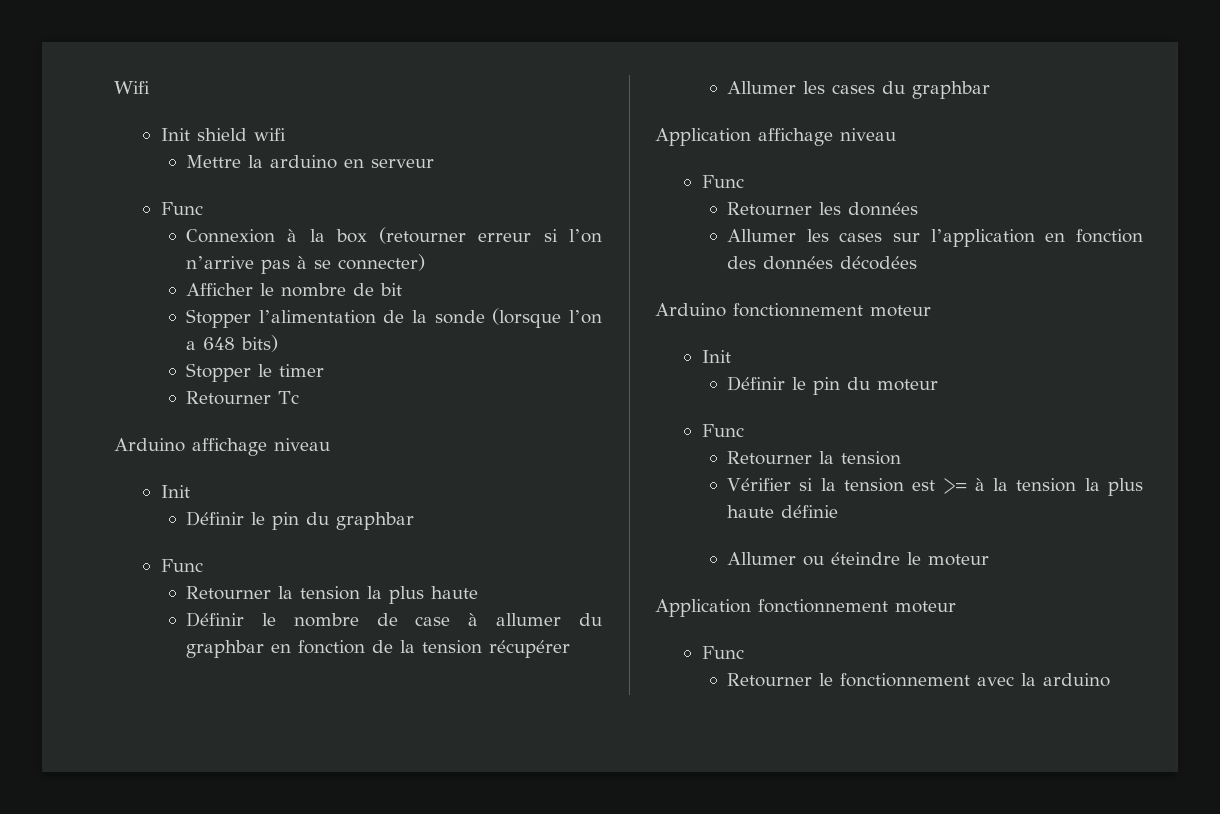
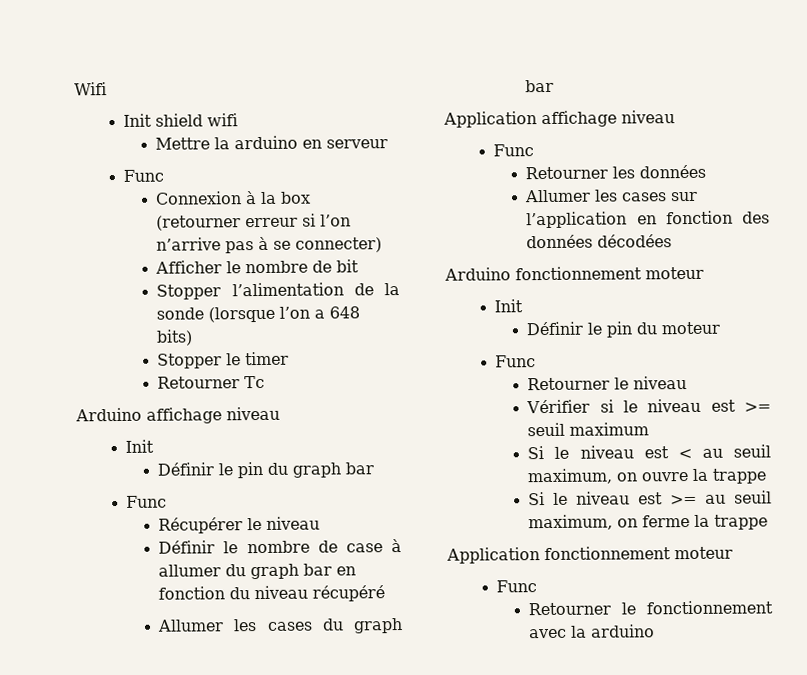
[336,512,415,530] [160,559,203,572] [186,586,479,604] graphbar // Func // Retourner la tension la plus haute -> [292,462,375,478] [126,495,168,508] [158,516,321,534] graph bar // Func // Récupérer le niveau
[186,640,571,658] graphbar en fonction de la tension récupérer -> [250,563,357,580] [158,585,386,602] graph bar en fonction du niveau récupéré
[912,81,991,99] graphbar -> [353,618,403,634] [525,79,555,93] graph bar
[819,451,902,465] la tension -> [614,376,688,390] le niveau
[820,478,1143,496] [727,505,839,518] [727,552,990,566] la tension est >= à la tension la plus haute définie // Allumer ou éteindre le moteur -> [622,398,771,413] [527,422,650,437] [527,444,771,460] [527,468,768,485] [528,490,772,506] [528,514,769,531] le niveau est >= seuil maximum // Si le niveau est < au seuil maximum, on ouvre la trappe // Si le niveau est >= au seuil maximum, on ferme la trappe

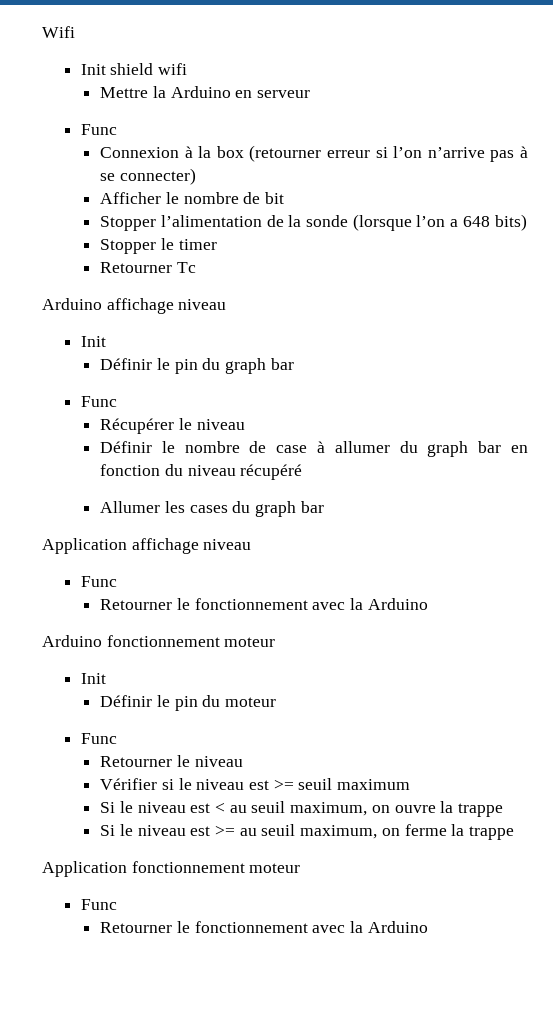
[234,135,299,150] arduino -> [170,86,231,98] Arduino
[612,164,707,179] [524,189,699,203] [526,210,770,229] [526,234,673,249] les données // Allumer les cases sur l’application en fonction des données décodées -> [176,598,428,610] le fonctionnement avec la Arduino
[591,624,656,638] arduino -> [367,921,428,933] Arduino

